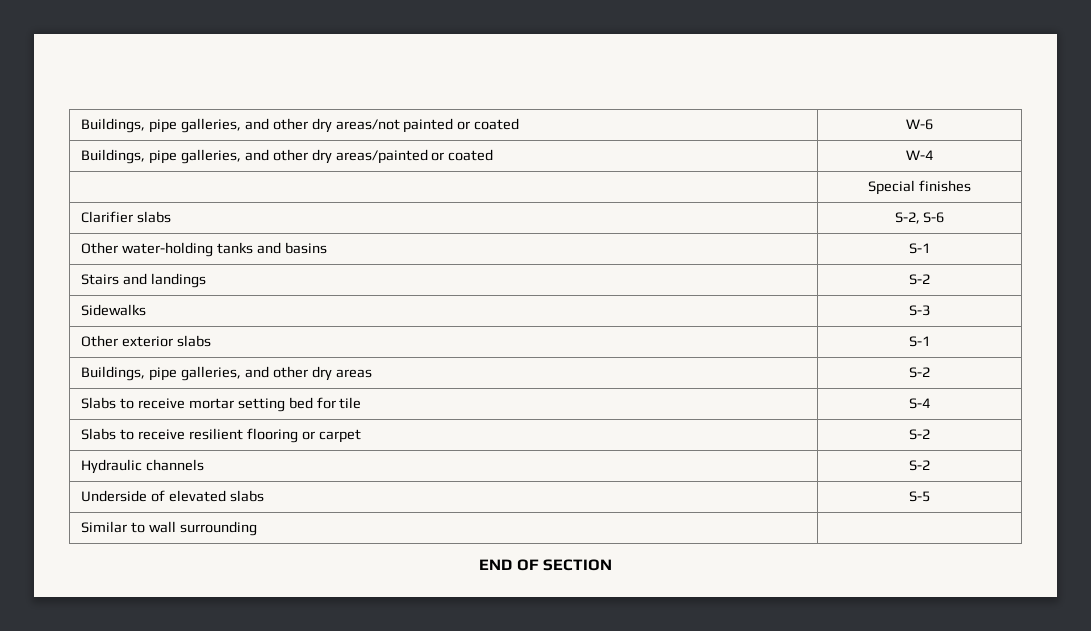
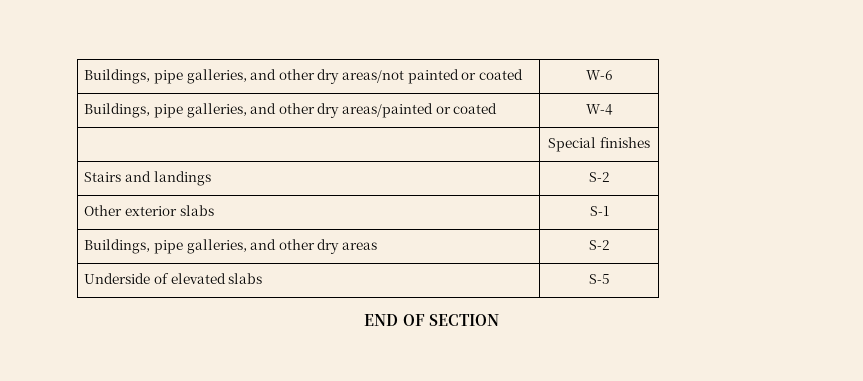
[81,211,171,223] [894,212,945,224] [81,242,327,257] [909,243,930,254] // Clarifier slabs | S-2, S-6 // Other water-holding tanks and basins | S-1 -> (650, 142) none
[81,304,147,316] [909,305,930,316] // Sidewalks | S-3 -> (610, 177) none
[81,397,362,412] [909,398,930,409] [81,428,361,443] [909,429,930,440] [81,459,204,474] [909,460,930,471] // Slabs to receive mortar setting bed for tile | S-4 // Slabs to receive resilient flooring or carpet | S-2 // Hydraulic channels | S-2 -> (610, 245) none
[81,521,257,536] // Similar to wall surrounding | -> (610, 279) none

